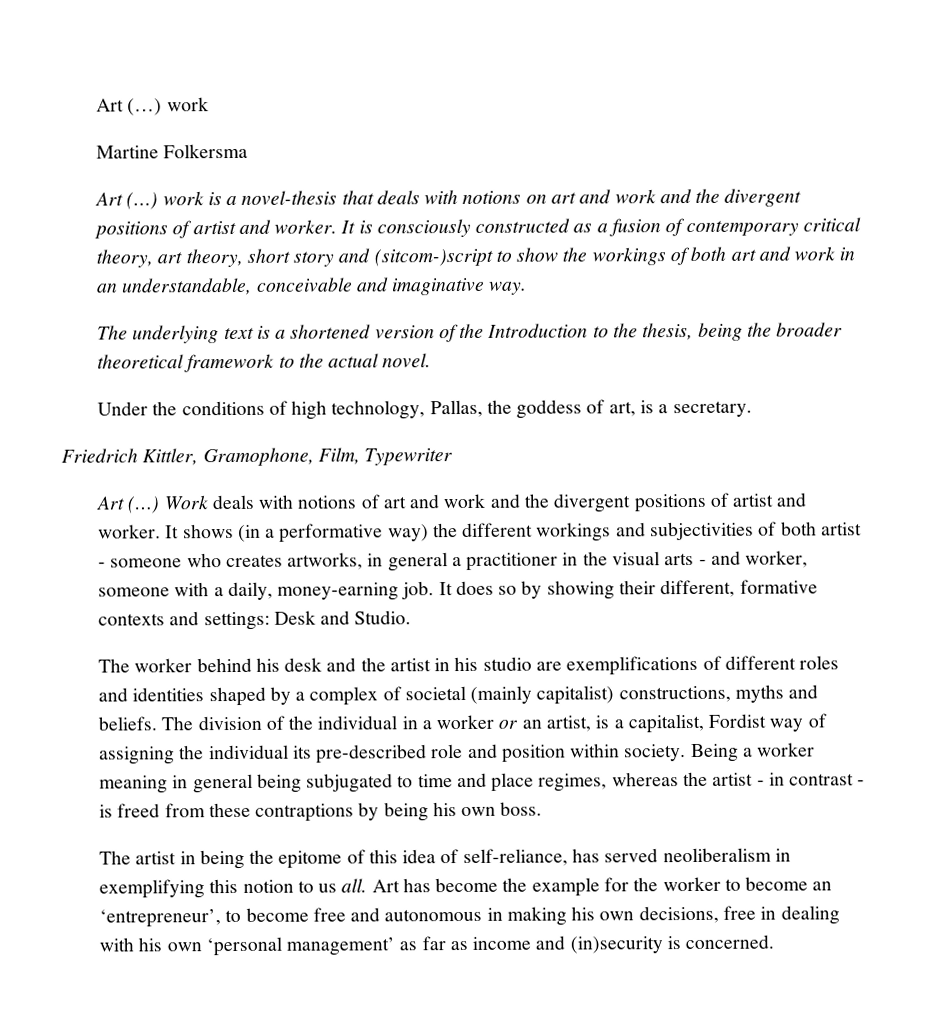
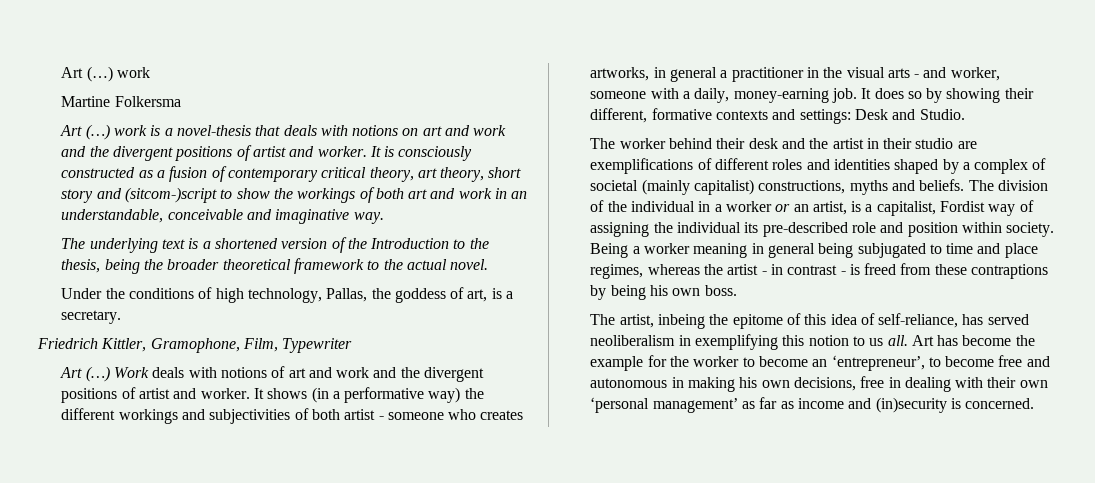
[255,657,280,672] his -> [716,138,746,149] their
[454,656,479,672] his -> [883,138,913,149] their
[135,849,245,870] artist in being -> [619,314,705,329] artist, inbeing
[138,937,163,952] his -> [987,377,1017,388] their

